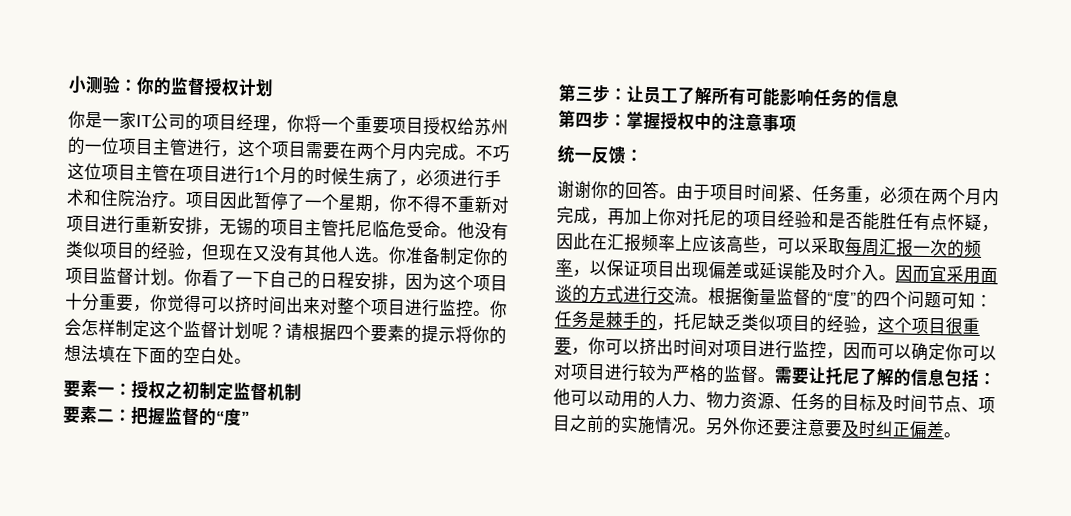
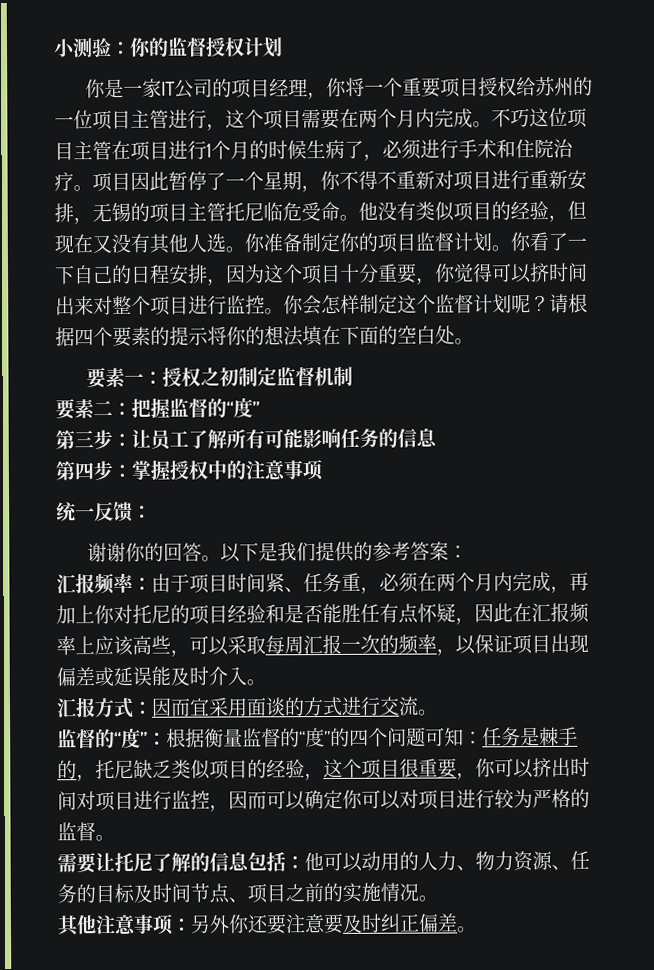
(677, 196) none -> [219,541,468,563] [56,572,152,595] 以下是我们提供的参考答案： // 汇报频率：
(896, 278) none -> [56,697,153,719] // 汇报方式：
(709, 300) none -> [57,727,167,749] // 监督的“度”：
(775, 379) none -> (115, 838) //
(706, 430) none -> [57,914,192,937] // 其他注意事项：

